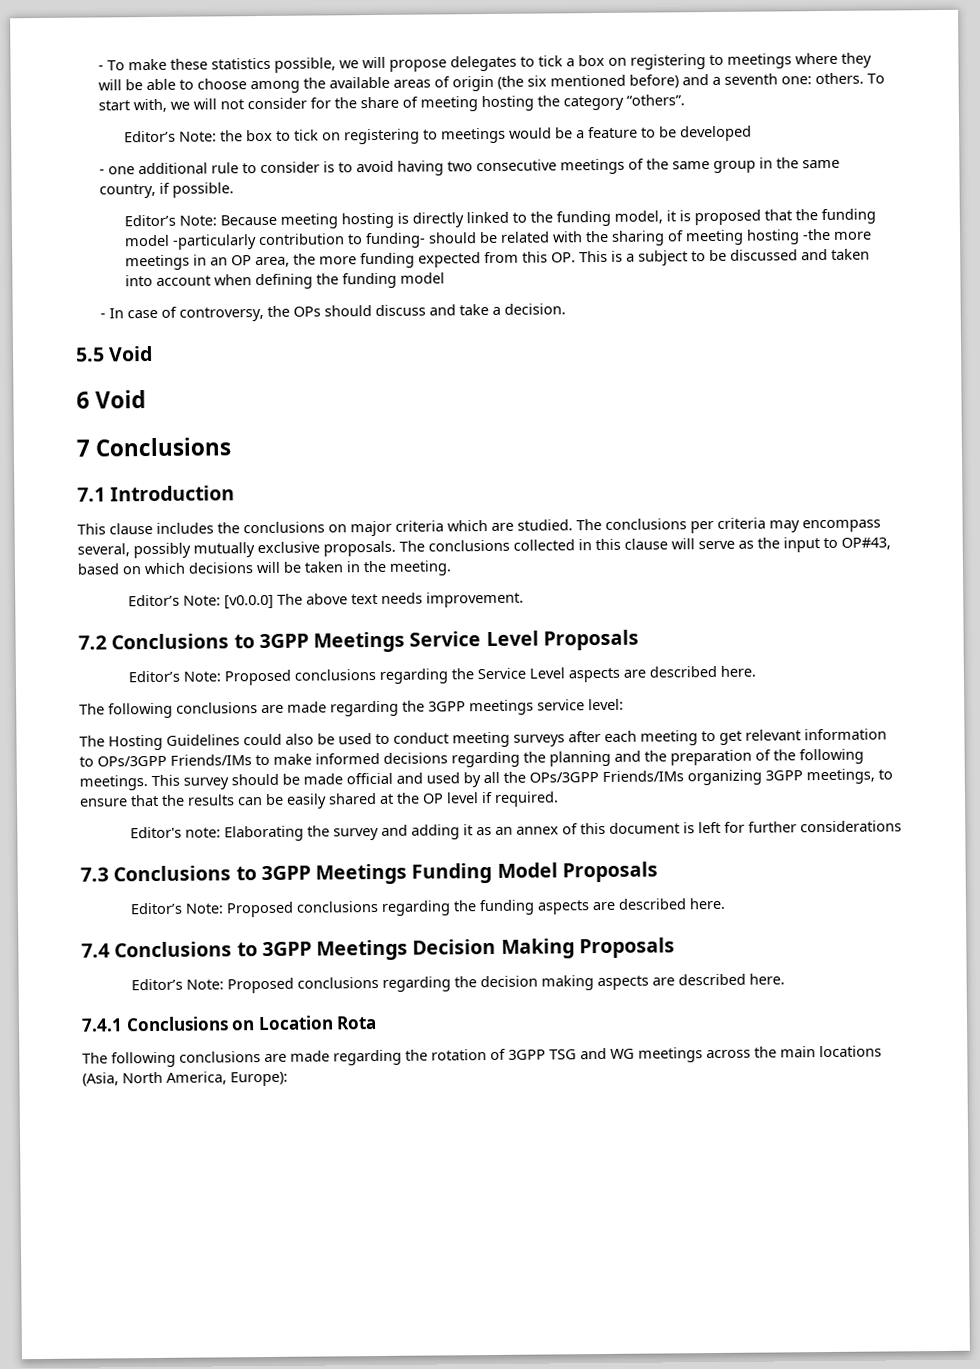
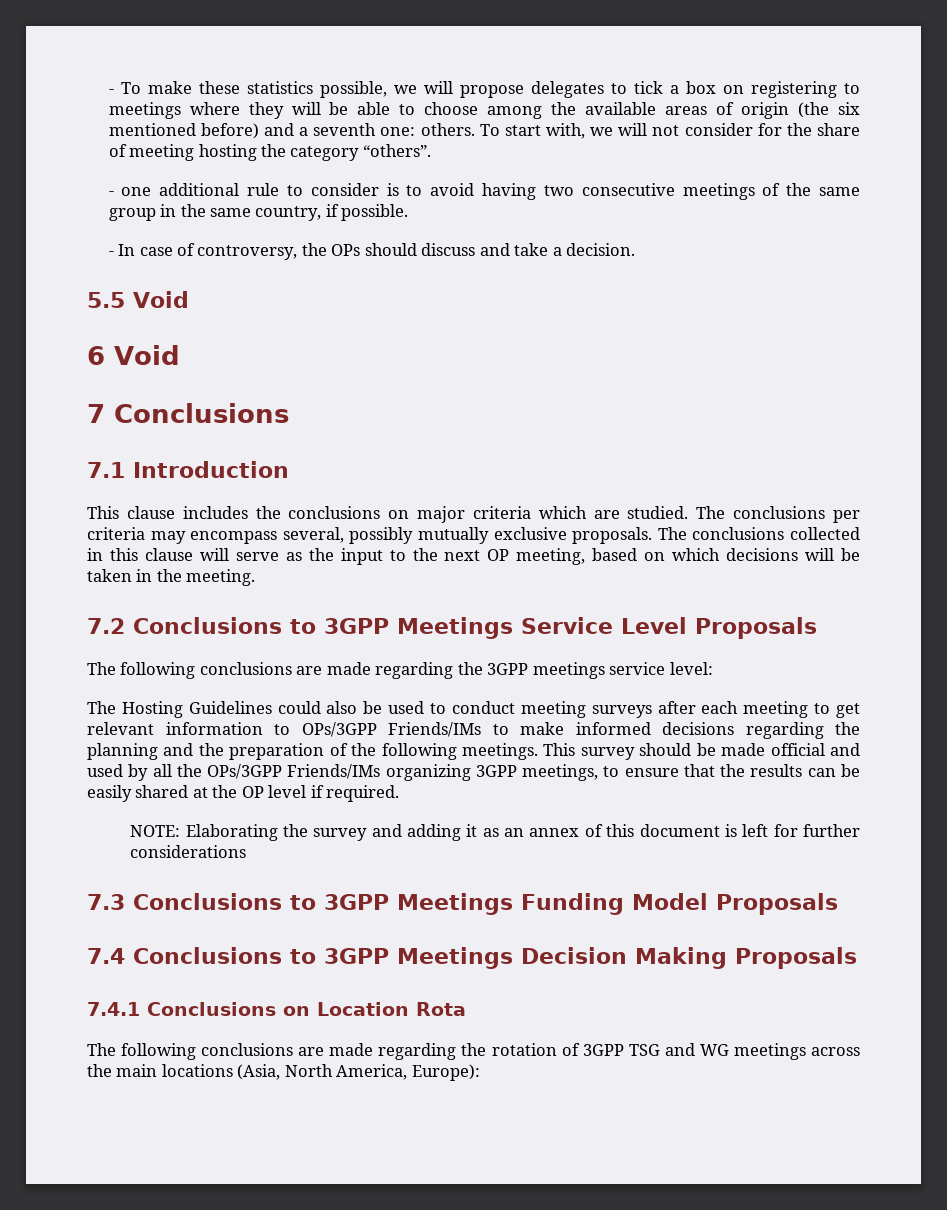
[124,125,753,145] // Editor’s Note: the box to tick on registering to meetings would be a feature to be developed -> (431, 150) none
[124,208,877,229] [124,228,873,250] [125,248,871,271] [125,272,446,290] // Editor’s Note: Because meeting hosting is directly linked to the funding model, it is proposed that the funding model -particularly contribution to funding- should be related with the sharing of meeting hosting -the more meetings in an OP area, the more funding expected from this OP. This is a subject to be discussed and taken into account when defining the funding model -> (409, 212) none
[841,537,891,550] OP#43, -> [412,548,586,565] the next OP meeting,
[128,591,525,610] // Editor’s Note: [v0.0.0] The above text needs improvement. -> (256, 577) none
[128,665,757,686] // Editor’s Note: Proposed conclusions regarding the Service Level aspects are described here. -> (817, 628) none
[130,826,222,839] Editor's note: -> [130,825,181,837] NOTE:
[130,897,727,918] // Editor’s Note: Proposed conclusions regarding the funding aspects are described here. -> (838, 904) none
[131,973,786,994] // Editor’s Note: Proposed conclusions regarding the decision making aspects are described here. -> (857, 958) none

